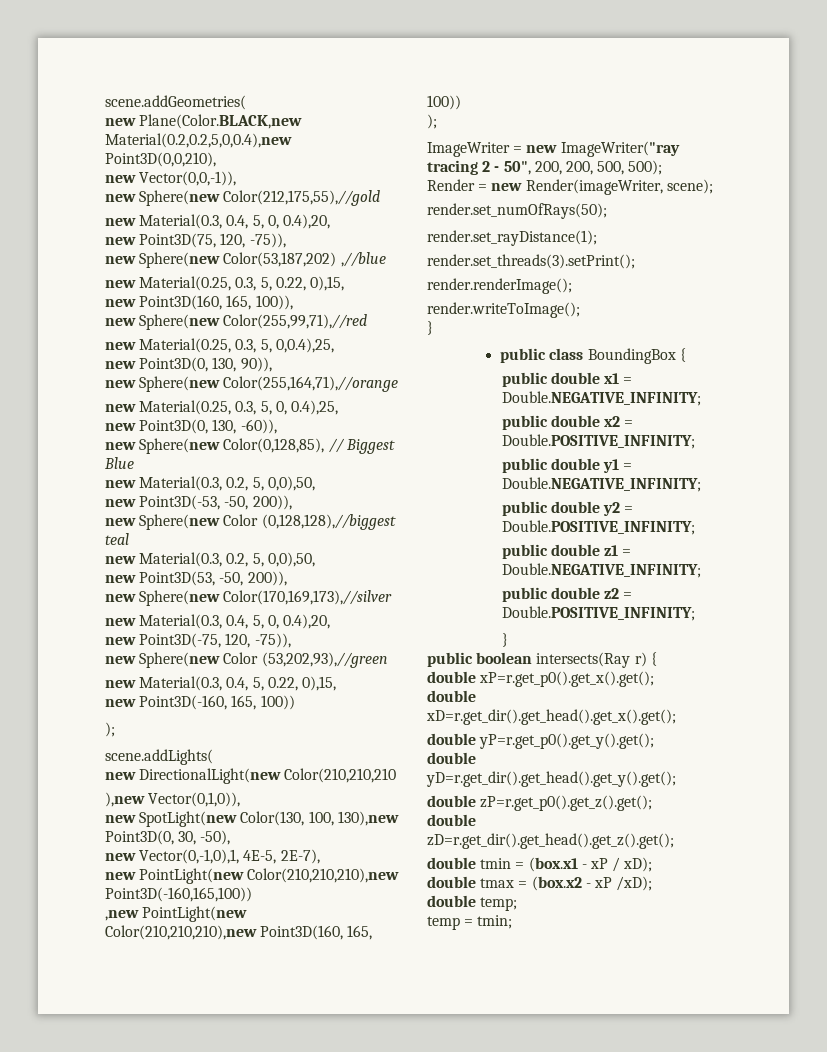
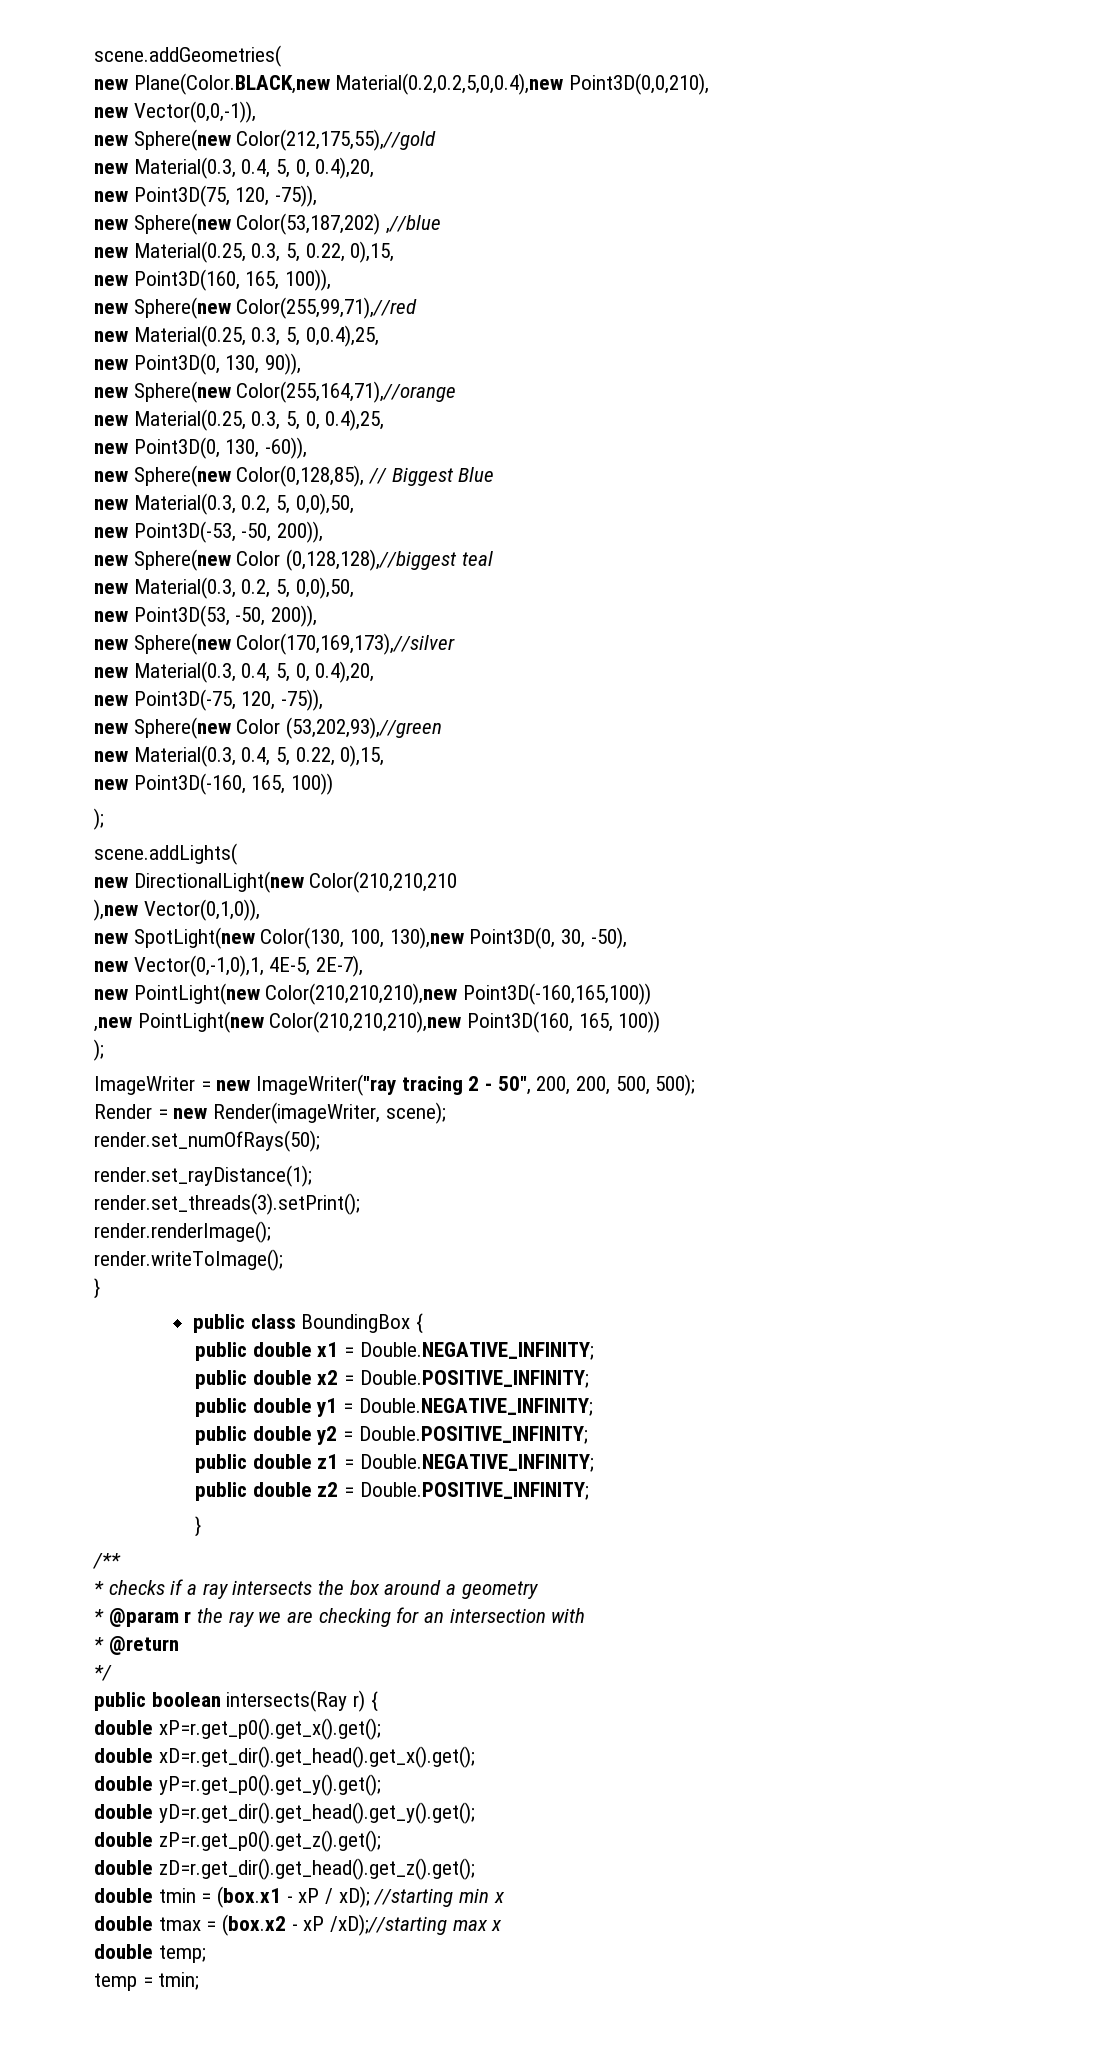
(508, 640) none -> [92,1553,121,1569] [94,1579,538,1599] [94,1607,586,1627] [94,1636,179,1655] [94,1665,112,1681] // /** // * checks if a ray intersects the box around a geometry // * @param r the ray we are checking for an intersection with // * @return // */
(653, 864) none -> [373,1888,505,1907] //starting min x
[616,876,653,891] /xD); -> [330,1914,503,1936] /xD);//starting max x

